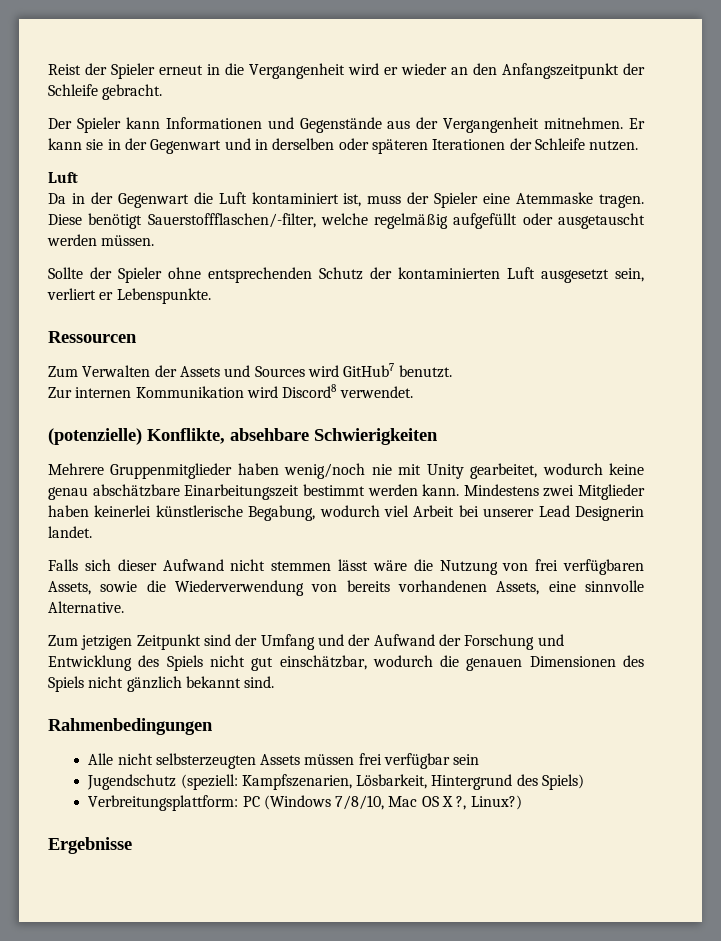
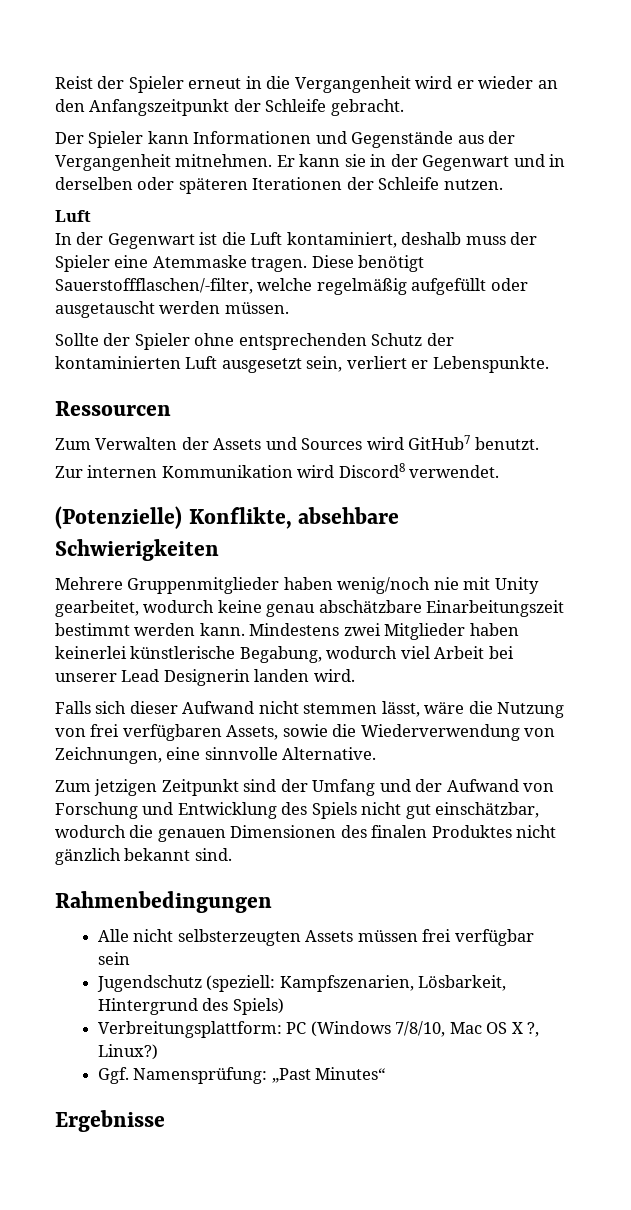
[48,192,189,208] Da in der Gegenwart -> [55,232,218,249] In der Gegenwart ist
[251,192,362,207] kontaminiert ist, -> [286,232,462,248] kontaminiert, deshalb
[48,428,142,445] (potenzielle) -> [55,506,182,529] (Potenzielle)
[48,526,92,538] landet. -> [254,669,355,682] landen wird.
[338,559,368,571] lässt -> [381,701,420,717] lässt,
[346,580,540,595] bereits vorhandenen Assets, -> [55,747,162,764] Zeichnungen,
[438,634,461,646] der -> [523,783,555,792] von
[48,676,84,692] Spiels -> [371,825,512,838] finalen Produktes
(522, 802) none -> [97,1067,386,1084] // Ggf. Namensprüfung: „Past Minutes“

